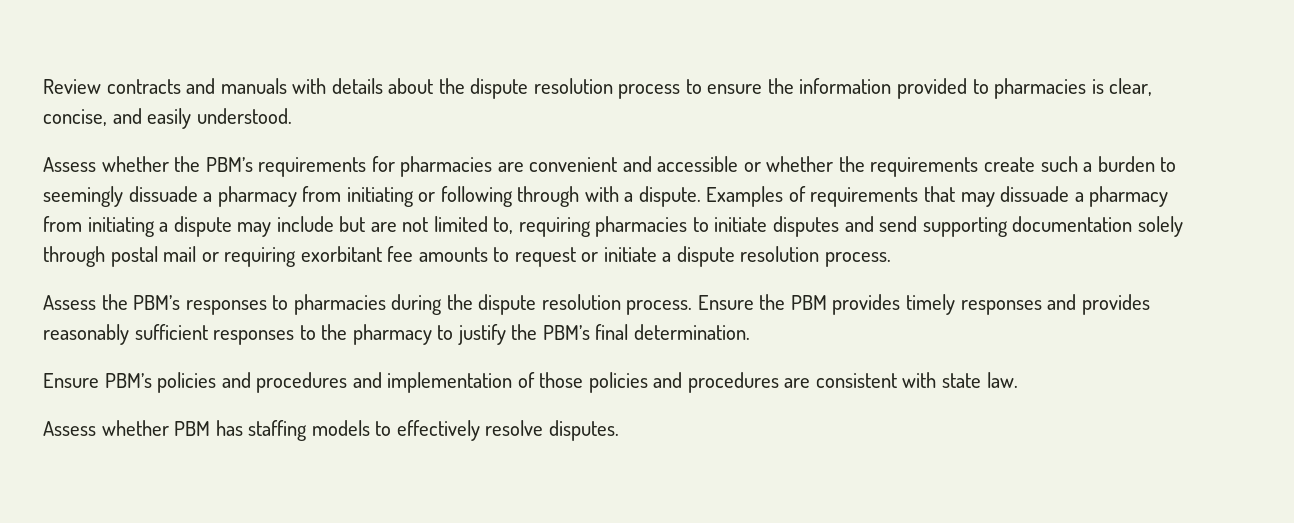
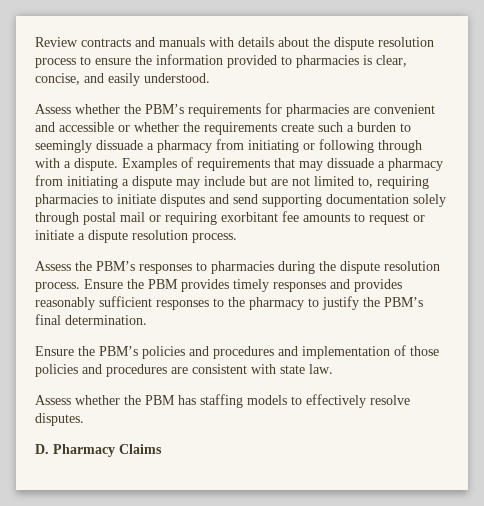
(99, 380) none -> [78,346,95,356] the
(169, 428) none -> [124,395,141,405] the
(619, 430) none -> [35,444,162,457] // D. Pharmacy Claims

